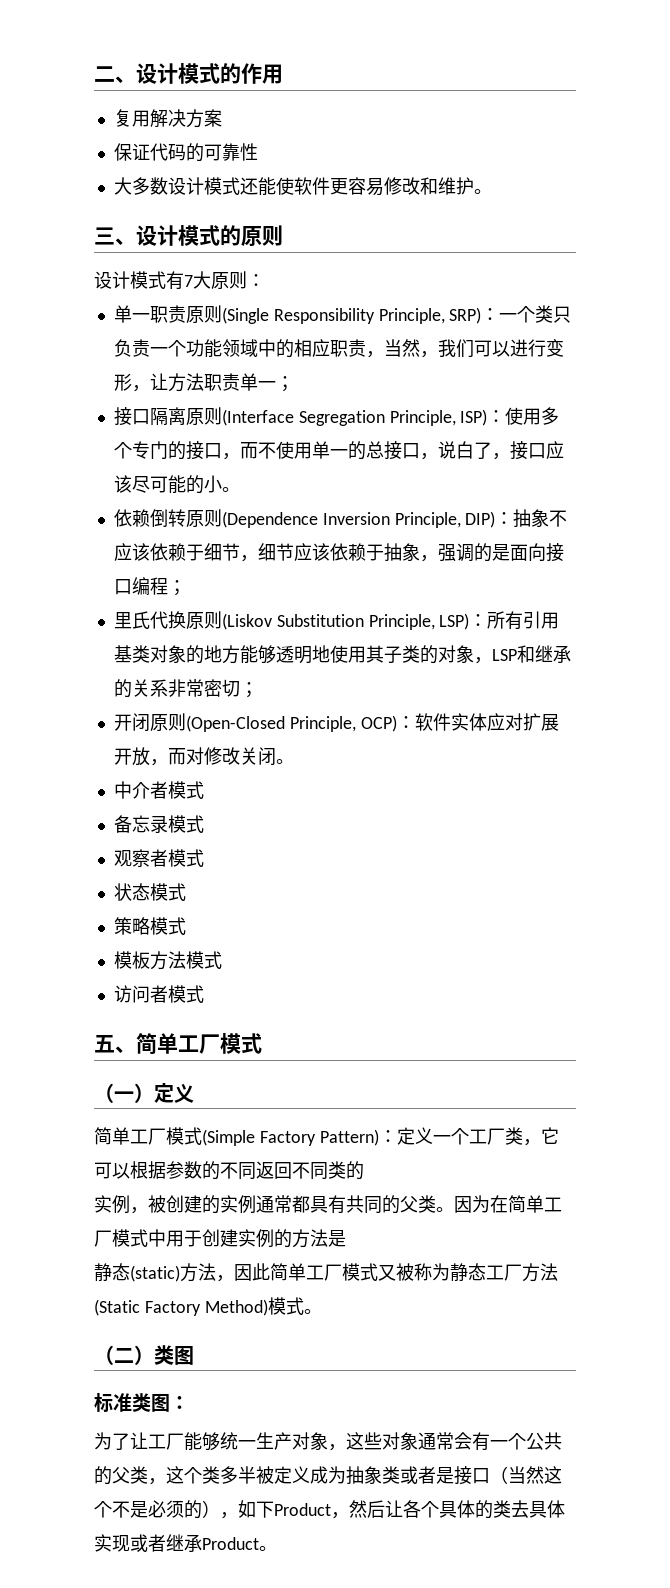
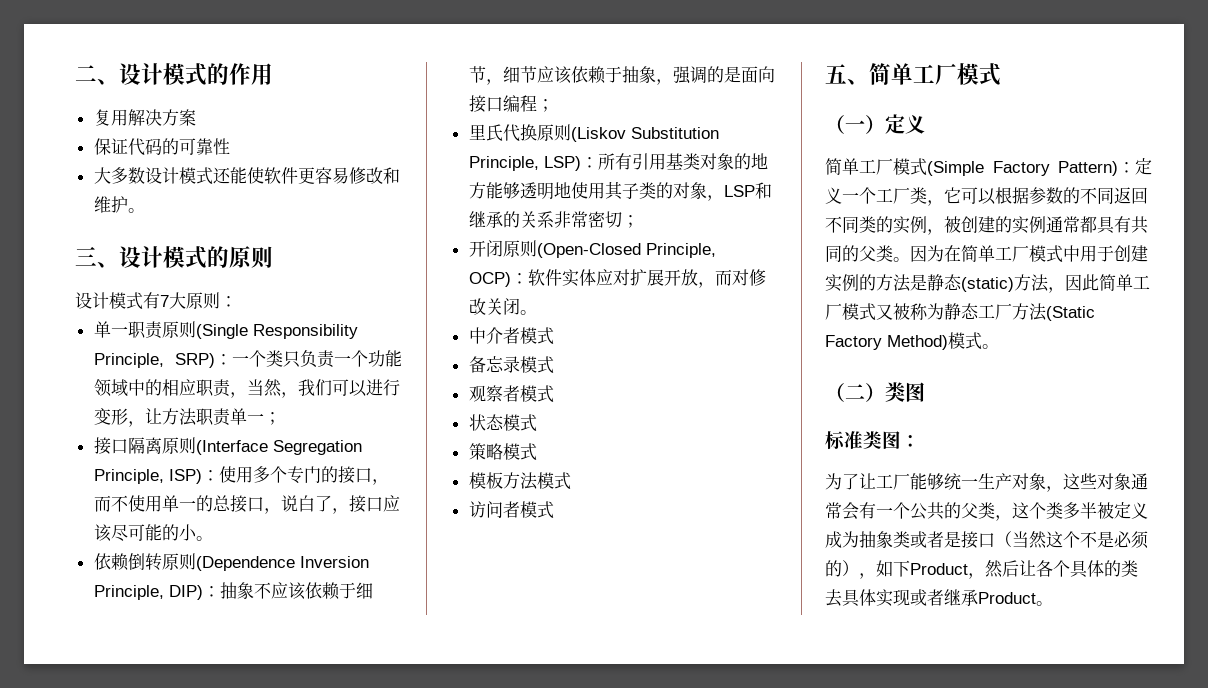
(364, 1170) // -> (893, 224) none
(346, 1238) // -> (927, 282) none

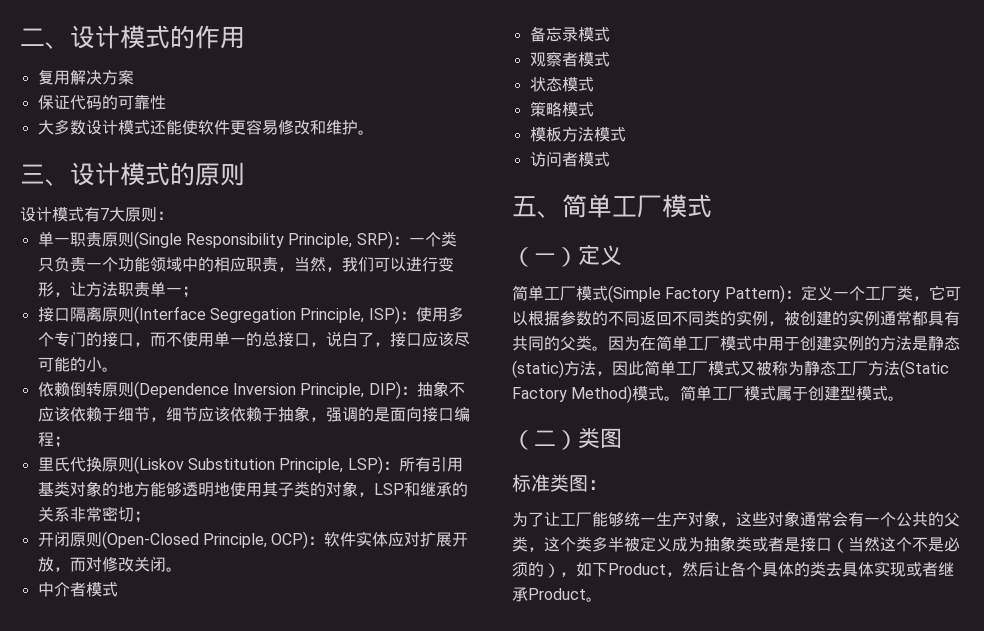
(999, 346) none -> [680,385,905,401] 简单工厂模式属于创建型模式。

